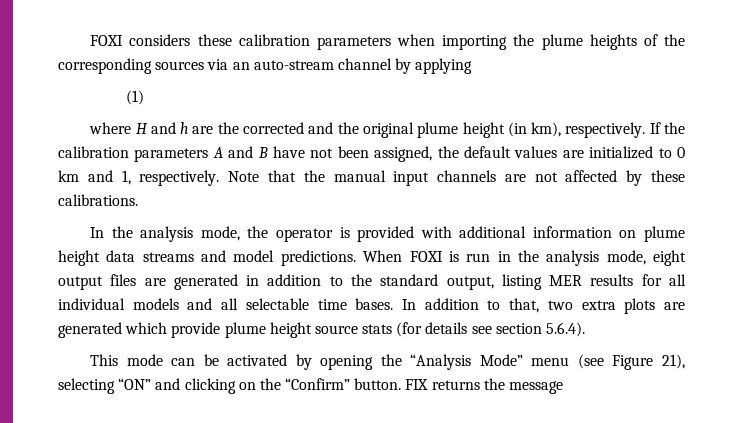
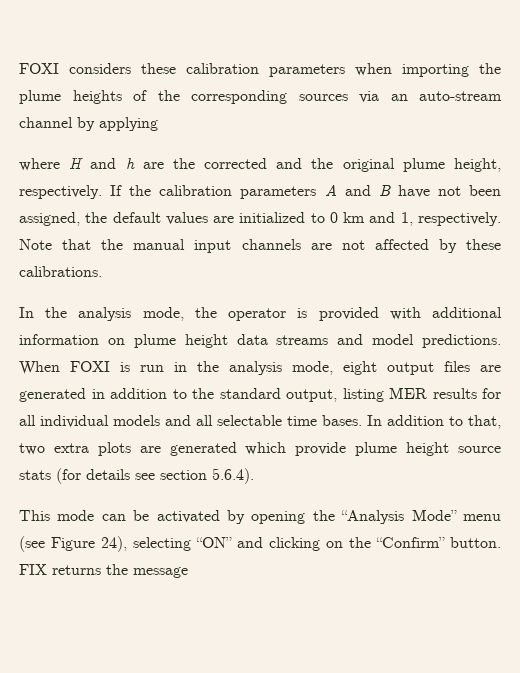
[126,90,145,105] // (1) -> (158, 124) none
[462,122,562,138] height (in km), -> [454,158,502,172] height,
[662,354,686,369] 21), -> [101,536,127,552] 24),

